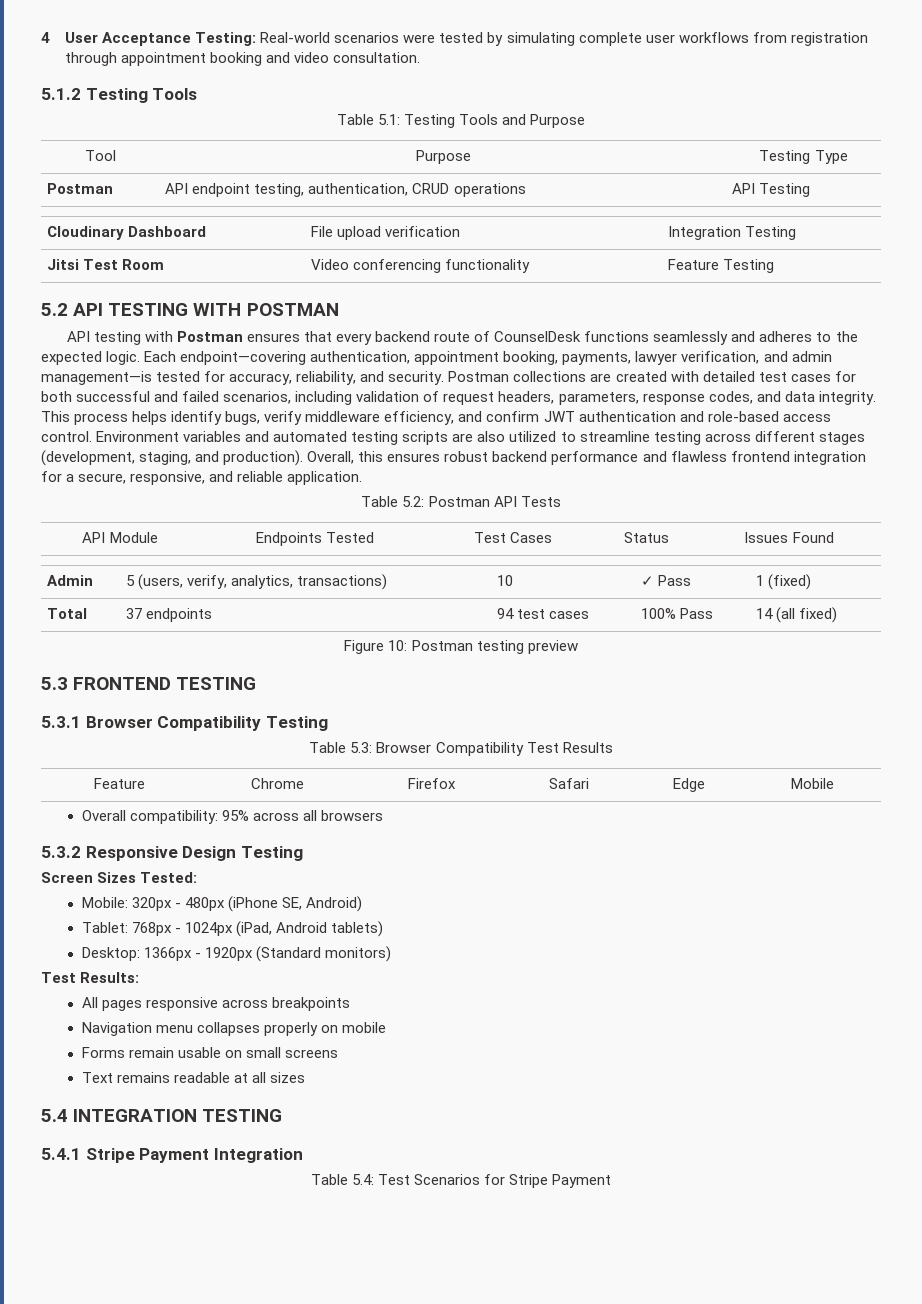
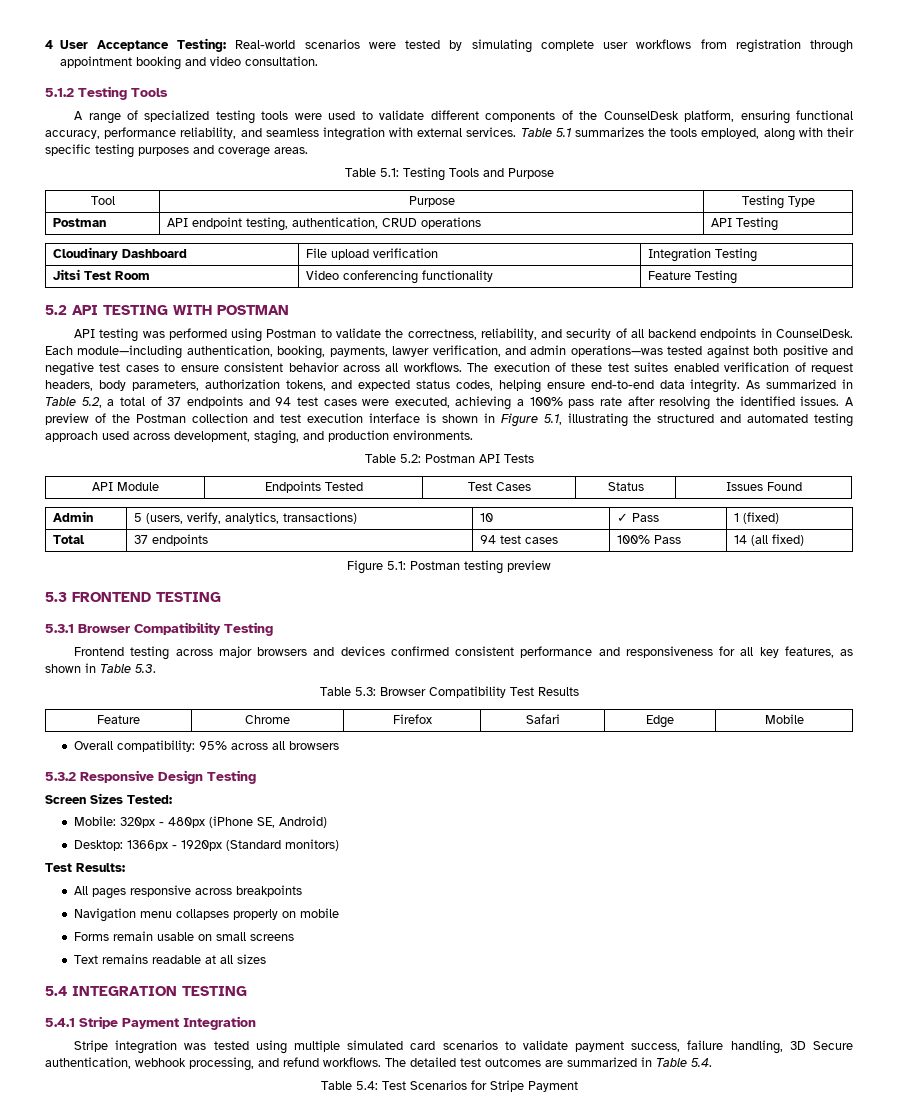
(198, 94) none -> [74,110,853,124] [45,127,854,141] [45,144,308,158] // A range of specialized testing tools were used to validate different components of the CounselDesk platform, ensuring functional accuracy, performance reliability, and seamless integration with external services. Table 5.1 summarizes the tools employed, along with their specific testing purposes and coverage areas.
[144,331,858,345] [41,351,500,365] with Postman ensures that every backend route of CounselDesk functions seamlessly and adheres to the expected logic. Each endpoint—covering authentication, appointment -> [142,328,854,342] [45,345,273,359] was performed using Postman to validate the correctness, reliability, and security of all backend endpoints in CounselDesk. Each module—including authentication,
[41,371,856,385] [41,391,876,405] [41,411,831,425] [41,431,865,445] [41,450,866,466] [41,471,363,485] management—is tested for accuracy, reliability, and security. Postman collections are created with detailed test cases for both successful and failed scenarios, including validation of request headers, parameters, response codes, and data integrity. This process helps identify bugs, verify middleware efficiency, and confirm JWT authentication and role-based access control. Environment variables and automated testing scripts are also utilized to streamline testing across different stages (development, staging, and production). Overall, this ensures robust backend performance and flawless frontend integration for a secure, responsive, and reliable application. -> [570,345,854,359] [45,362,854,376] [45,379,853,393] [45,396,855,410] [45,413,854,427] [45,430,473,444] operations—was tested against both positive and negative test cases to ensure consistent behavior across all workflows. The execution of these test suites enabled verification of request headers, body parameters, authorization tokens, and expected status codes, helping ensure end-to-end data integrity. As summarized in Table 5.2, a total of 37 endpoints and 94 test cases were executed, achieving a 100% pass rate after resolving the identified issues. A preview of the Postman collection and test execution interface is shown in Figure 5.1, illustrating the structured and automated testing approach used across development, staging, and production environments.
[388,640,408,651] 10: -> [387,561,406,570] 5.1:
(328, 723) none -> [74,646,854,660] [45,663,156,673] // Frontend testing across major browsers and devices confirmed consistent performance and responsiveness for all key features, as shown in Table 5.3.
[81,921,383,937] // Tablet: 768px - 1024px (iPad, Android tablets) -> (327, 822) none
(303, 1155) none -> [74,1040,854,1054] [45,1057,712,1071] // Stripe integration was tested using multiple simulated card scenarios to validate payment success, failure handling, 3D Secure authentication, webhook processing, and refund workflows. The detailed test outcomes are summarized in Table 5.4.

